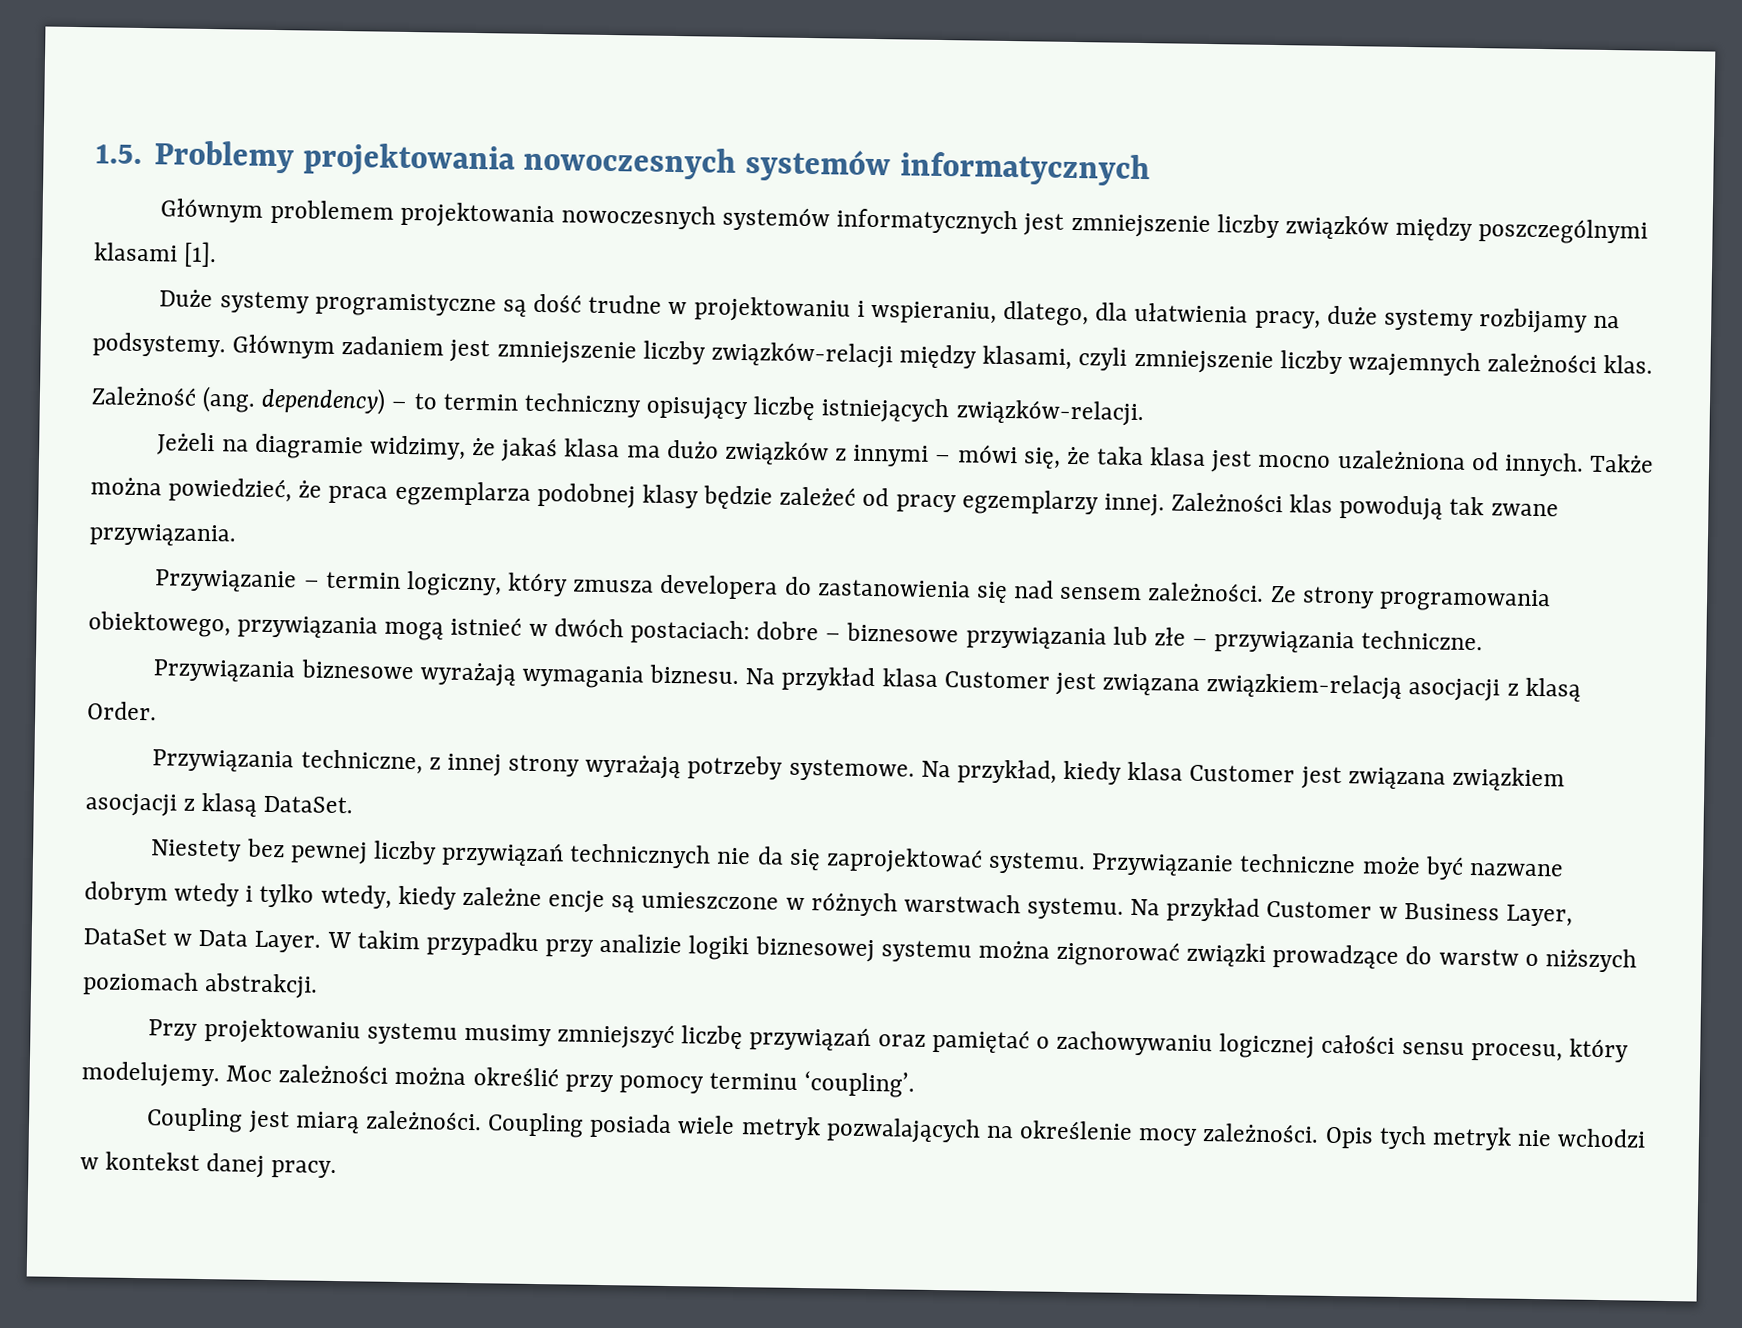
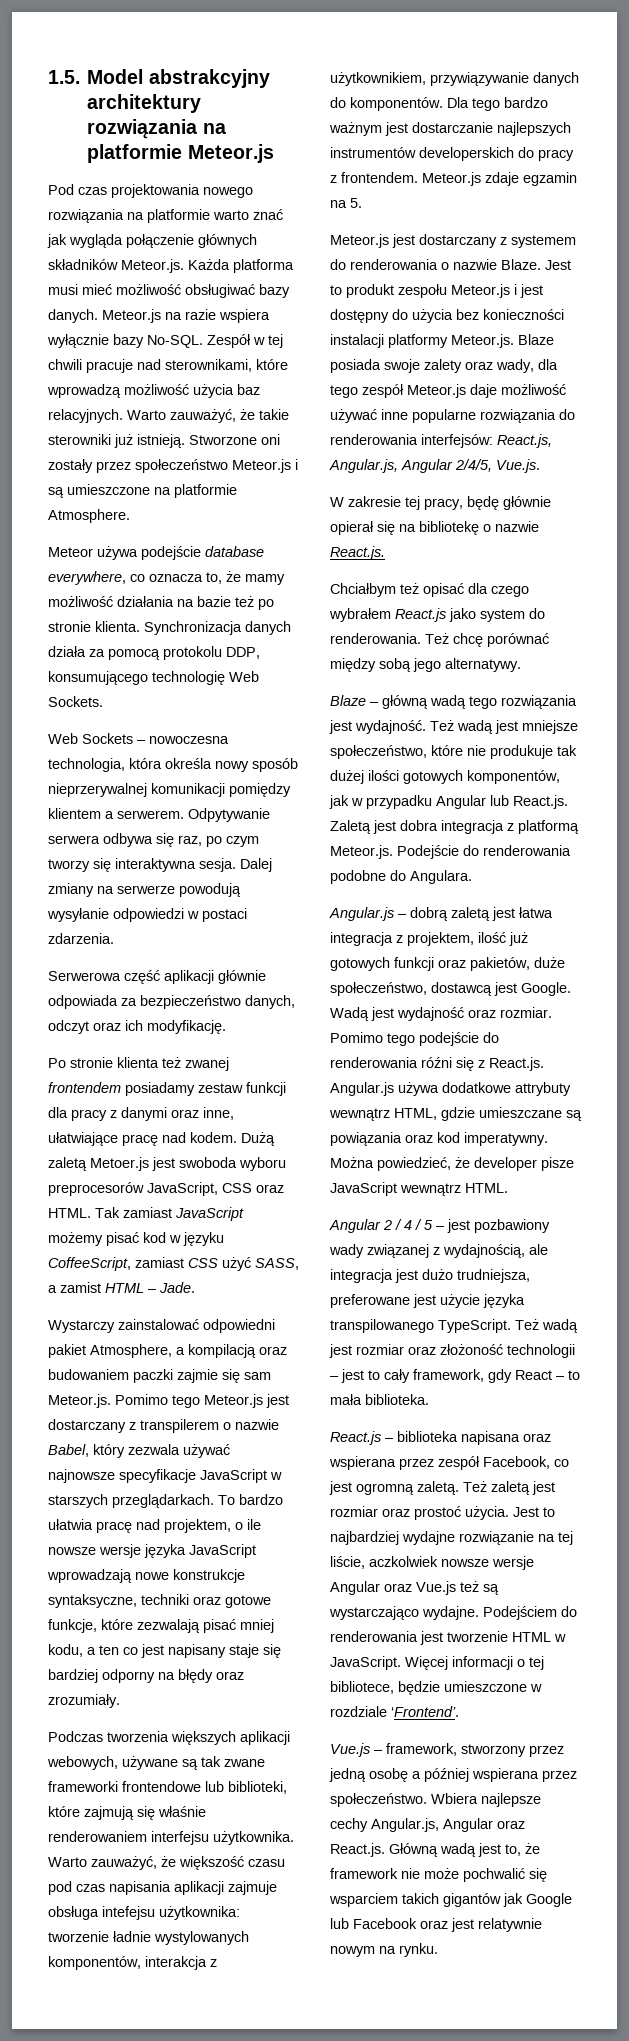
[154,140,1150,187] [160,198,1649,245] [93,241,218,268] [159,289,1621,334] [92,332,1654,378] [91,385,1144,427] [157,432,1655,477] [90,477,1559,521] [89,523,237,547] [155,569,1551,613] [88,611,1484,654] [153,659,1581,702] [87,701,157,721] [152,749,1565,792] [85,792,354,817] [150,838,1564,880] [84,881,1573,927] [83,928,1637,973] [82,971,319,999] [148,1018,1629,1063] [81,1061,916,1098] [146,1107,1647,1151] [80,1151,338,1179] Problemy projektowania nowoczesnych systemów informatycznych // Głównym problemem projektowania nowoczesnych systemów informatycznych jest zmniejszenie liczby związków między poszczególnymi klasami [1]. // Duże systemy programistyczne są dość trudne w projektowaniu i wspieraniu, dlatego, dla ułatwienia pracy, duże systemy rozbijamy na podsystemy. Głównym zadaniem jest zmniejszenie liczby związków-relacji między klasami, czyli zmniejszenie liczby wzajemnych zależności klas. // Zależność (ang. dependency) – to termin techniczny opisujący liczbę istniejących związków-relacji. // Jeżeli na diagramie widzimy, że jakaś klasa ma dużo związków z innymi – mówi się, że taka klasa jest mocno uzależniona od innych. Także można powiedzieć, że praca egzemplarza podobnej klasy będzie zależeć od pracy egzemplarzy innej. Zależności klas powodują tak zwane przywiązania. // Przywiązanie – termin logiczny, który zmusza developera do zastanowienia się nad sensem zależności. Ze strony programowania obiektowego, przywiązania mogą istnieć w dwóch postaciach: dobre – biznesowe przywiązania lub złe – przywiązania techniczne. // Przywiązania biznesowe wyrażają wymagania biznesu. Na przykład klasa Customer jest związana związkiem-relacją asocjacji z klasą Order. // Przywiązania techniczne, z innej strony wyrażają potrzeby systemowe. Na przykład, kiedy klasa Customer jest związana związkiem asocjacji z klasą DataSet. // Niestety bez pewnej liczby przywiązań technicznych nie da się zaprojektować systemu. Przywiązanie techniczne może być nazwane dobrym wtedy i tylko wtedy, kiedy zależne encje są umieszczone w różnych warstwach systemu. Na przykład Customer w Business Layer, DataSet w Data Layer. W takim przypadku przy analizie logiki biznesowej systemu można zignorować związki prowadzące do warstw o niższych poziomach abstrakcji. // Przy projektowaniu systemu musimy zmniejszyć liczbę przywiązań oraz pamiętać o zachowywaniu logicznej całości sensu procesu, który modelujemy. Moc zależności można określić przy pomocy terminu ‘coupling’. // Coupling jest miarą zależności. Coupling posiada wiele metryk pozwalających na określenie mocy zależności. Opis tych metryk nie wchodzi w kontekst danej pracy. -> [87,69,270,88] [87,94,202,113] [87,119,226,139] [87,144,274,163] [48,184,253,198] [48,209,283,223] [47,234,257,248] [48,259,294,273] [48,284,290,298] [48,309,270,323] [47,334,283,348] [48,359,288,373] [47,384,260,398] [48,409,289,423] [48,434,280,448] [48,459,298,473] [48,484,237,498] [48,509,130,523] [48,546,264,560] [48,571,285,585] [48,596,274,610] [48,621,291,635] [48,646,260,660] [48,671,259,685] [48,696,103,707] [48,733,229,744] [48,758,298,772] [48,783,291,797] [48,808,270,822] [48,833,259,847] [48,858,272,872] [48,883,241,897] [47,908,247,922] [48,933,114,944] [48,970,266,984] [48,995,295,1009] [48,1020,226,1034] [48,1057,229,1071] [48,1082,286,1096] [48,1107,234,1121] [48,1132,275,1146] [48,1157,286,1171] [48,1182,284,1196] [48,1207,244,1221] [48,1232,224,1246] [48,1257,299,1271] [48,1282,195,1293] [48,1319,275,1333] [48,1344,287,1358] [48,1369,271,1383] [48,1394,289,1408] [48,1419,279,1433] [48,1444,230,1458] [48,1469,282,1483] [48,1494,283,1508] [48,1519,261,1533] [48,1544,256,1558] [47,1569,245,1583] [48,1594,271,1608] [48,1619,274,1633] [48,1644,281,1658] [48,1669,244,1683] [48,1694,120,1708] [48,1731,290,1745] [47,1756,265,1770] [48,1781,287,1794] [48,1806,206,1820] [48,1831,294,1845] [48,1856,285,1870] [48,1881,277,1895] [48,1906,240,1920] [48,1931,249,1945] [48,1956,217,1970] [330,72,579,86] [330,97,548,111] [329,122,571,136] [330,147,574,161] [330,172,577,186] [330,198,362,208] [330,234,576,248] [330,259,571,270] [330,284,543,298] [330,309,564,323] [330,334,554,348] [330,359,558,373] [330,384,566,398] [330,409,575,423] [330,434,552,448] [329,459,540,473] [330,496,551,510] [330,521,539,535] [330,546,385,560] [330,583,529,597] [329,608,545,622] [330,633,549,647] [330,658,521,672] [330,695,577,709] [329,720,578,734] [330,745,577,759] [330,770,560,784] [329,795,568,809] [330,820,579,834] [330,845,571,859] [330,870,472,884] [329,907,553,921] [330,932,528,946] [330,957,565,971] [330,982,571,996] [330,1007,552,1021] [330,1032,499,1046] [330,1057,544,1071] [330,1082,571,1096] [329,1107,582,1121] [330,1132,548,1146] [330,1157,574,1171] [330,1182,508,1196] [329,1219,550,1233] [329,1244,548,1258] [330,1269,530,1283] [330,1294,525,1308] [330,1319,578,1333] [329,1344,575,1358] [330,1369,580,1383] [330,1394,429,1405] [330,1431,551,1445] [329,1456,569,1470] [329,1481,555,1495] [330,1506,555,1520] [330,1531,573,1545] [330,1556,534,1570] [330,1581,499,1595] [329,1606,577,1620] [330,1631,566,1645] [330,1656,544,1670] [330,1681,542,1695] [330,1706,459,1717] [330,1743,564,1757] [329,1768,577,1782] [330,1793,541,1807] [330,1818,525,1832] [330,1843,540,1857] [330,1868,547,1882] [329,1893,572,1907] [330,1918,542,1932] [330,1943,438,1957] Model abstrakcyjny architektury rozwiązania na platformie Meteor.js // Pod czas projektowania nowego rozwiązania na platformie warto znać jak wygląda połączenie głównych składników Meteor.js. Każda platforma musi mieć możliwość obsługiwać bazy danych. Meteor.js na razie wspiera wyłącznie bazy No-SQL. Zespół w tej chwili pracuje nad sterownikami, które wprowadzą możliwość użycia baz relacyjnych. Warto zauważyć, że takie sterowniki już istnieją. Stworzone oni zostały przez społeczeństwo Meteor.js i są umieszczone na platformie Atmosphere. // Meteor używa podejście database everywhere, co oznacza to, że mamy możliwość działania na bazie też po stronie klienta. Synchronizacja danych działa za pomocą protokolu DDP, konsumującego technologię Web Sockets. // Web Sockets – nowoczesna technologia, która określa nowy sposób nieprzerywalnej komunikacji pomiędzy klientem a serwerem. Odpytywanie serwera odbywa się raz, po czym tworzy się interaktywna sesja. Dalej zmiany na serwerze powodują wysyłanie odpowiedzi w postaci zdarzenia. // Serwerowa część aplikacji głównie odpowiada za bezpieczeństwo danych, odczyt oraz ich modyfikację. // Po stronie klienta też zwanej frontendem posiadamy zestaw funkcji dla pracy z danymi oraz inne, ułatwiające pracę nad kodem. Dużą zaletą Metoer.js jest swoboda wyboru preprocesorów JavaScript, CSS oraz HTML. Tak zamiast JavaScript możemy pisać kod w języku CoffeeScript, zamiast CSS użyć SASS, a zamist HTML – Jade. // Wystarczy zainstalować odpowiedni pakiet Atmosphere, a kompilacją oraz budowaniem paczki zajmie się sam Meteor.js. Pomimo tego Meteor.js jest dostarczany z transpilerem o nazwie Babel, który zezwala używać najnowsze specyfikacje JavaScript w starszych przeglądarkach. To bardzo ułatwia pracę nad projektem, o ile nowsze wersje języka JavaScript wprowadzają nowe konstrukcje syntaksyczne, techniki oraz gotowe funkcje, które zezwalają pisać mniej kodu, a ten co jest napisany staje się bardziej odporny na błędy oraz zrozumiały. // Podczas tworzenia większych aplikacji webowych, używane są tak zwane frameworki frontendowe lub biblioteki, które zajmują się właśnie renderowaniem interfejsu użytkownika. Warto zauważyć, że większość czasu pod czas napisania aplikacji zajmuje obsługa intefejsu użytkownika: tworzenie ładnie wystylowanych komponentów, interakcja z użytkownikiem, przywiązywanie danych do komponentów. Dla tego bardzo ważnym jest dostarczanie najlepszych instrumentów developerskich do pracy z frontendem. Meteor.js zdaje egzamin na 5. // Meteor.js jest dostarczany z systemem do renderowania o nazwie Blaze. Jest to produkt zespołu Meteor.js i jest dostępny do użycia bez konieczności instalacji platformy Meteor.js. Blaze posiada swoje zalety oraz wady, dla tego zespół Meteor.js daje możliwość używać inne popularne rozwiązania do renderowania interfejsów: React.js, Angular.js, Angular 2/4/5, Vue.js. // W zakresie tej pracy, będę głównie opierał się na bibliotekę o nazwie React.js. // Chciałbym też opisać dla czego wybrałem React.js jako system do renderowania. Też chcę porównać między sobą jego alternatywy. // Blaze – główną wadą tego rozwiązania jest wydajność. Też wadą jest mniejsze społeczeństwo, które nie produkuje tak dużej ilości gotowych komponentów, jak w przypadku Angular lub React.js. Zaletą jest dobra integracja z platformą Meteor.js. Podejście do renderowania podobne do Angulara. // Angular.js – dobrą zaletą jest łatwa integracja z projektem, ilość już gotowych funkcji oraz pakietów, duże społeczeństwo, dostawcą jest Google. Wadą jest wydajność oraz rozmiar. Pomimo tego podejście do renderowania róźni się z React.js. Angular.js używa dodatkowe attrybuty wewnątrz HTML, gdzie umieszczane są powiązania oraz kod imperatywny. Można powiedzieć, że developer pisze JavaScript wewnątrz HTML. // Angular 2 / 4 / 5 – jest pozbawiony wady związanej z wydajnością, ale integracja jest dużo trudniejsza, preferowane jest użycie języka transpilowanego TypeScript. Też wadą jest rozmiar oraz złożoność technologii – jest to cały framework, gdy React – to mała biblioteka. // React.js – biblioteka napisana oraz wspierana przez zespół Facebook, co jest ogromną zaletą. Też zaletą jest rozmiar oraz prostoć użycia. Jest to najbardziej wydajne rozwiązanie na tej liście, aczkolwiek nowsze wersje Angular oraz Vue.js też są wystarczająco wydajne. Podejściem do renderowania jest tworzenie HTML w JavaScript. Więcej informacji o tej bibliotece, będzie umieszczone w rozdziale ‘Frontend’. // Vue.js – framework, stworzony przez jedną osobę a później wspierana przez społeczeństwo. Wbiera najlepsze cechy Angular.js, Angular oraz React.js. Główną wadą jest to, że framework nie może pochwalić się wsparciem takich gigantów jak Google lub Facebook oraz jest relatywnie nowym na rynku.

